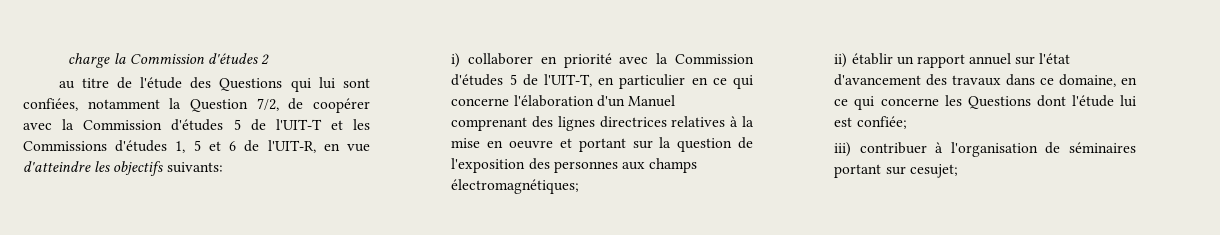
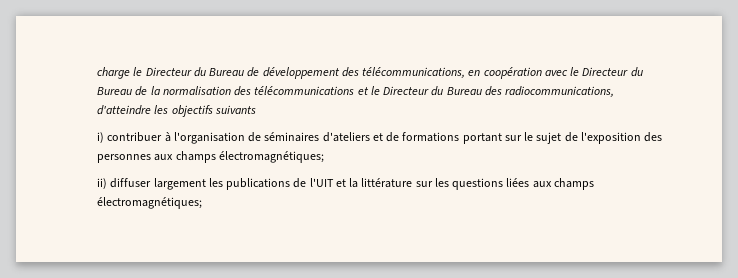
[113,53,270,65] [58,77,371,92] [23,98,370,113] [23,119,370,131] [23,140,371,153] la Commission d'études 2 // au titre de l'étude des Questions qui lui sont confiées, notamment la Question 7/2, de coopérer avec la Commission d'études 5 de l'UIT-T et les Commissions d'études 1, 5 et 6 de l'UIT-R, en vue -> [133,67,643,79] [97,86,615,97] le Directeur du Bureau de développement des télécommunications, en coopération avec le Directeur du Bureau de la normalisation des télécommunications et le Directeur du Bureau des radiocommunications,
[166,162,223,173] suivants: -> [214,105,256,114] suivants
[468,53,754,68] [451,74,753,89] [451,95,675,107] [451,116,754,131] [451,137,733,152] collaborer en priorité avec la Commission d'études 5 de l'UIT-T, en particulier en ce qui concerne l'élaboration d'un Manuel comprenant des lignes directrices relatives à la mise en oeuvre et portant sur la question -> [107,132,562,144] contribuer à l'organisation de séminaires d'ateliers et de formations portant sur le sujet
[851,53,1071,68] [834,74,1137,87] [834,95,1136,110] [834,116,907,129] [834,142,1136,157] [834,164,958,178] établir un rapport annuel sur l'état d'avancement des travaux dans ce domaine, en ce qui concerne les Questions dont l'étude lui est confiée; // iii) contribuer à l'organisation de séminaires portant sur cesujet; -> [110,178,594,190] [97,197,203,209] diffuser largement les publications de l'UIT et la littérature sur les questions liées aux champs électromagnétiques;

